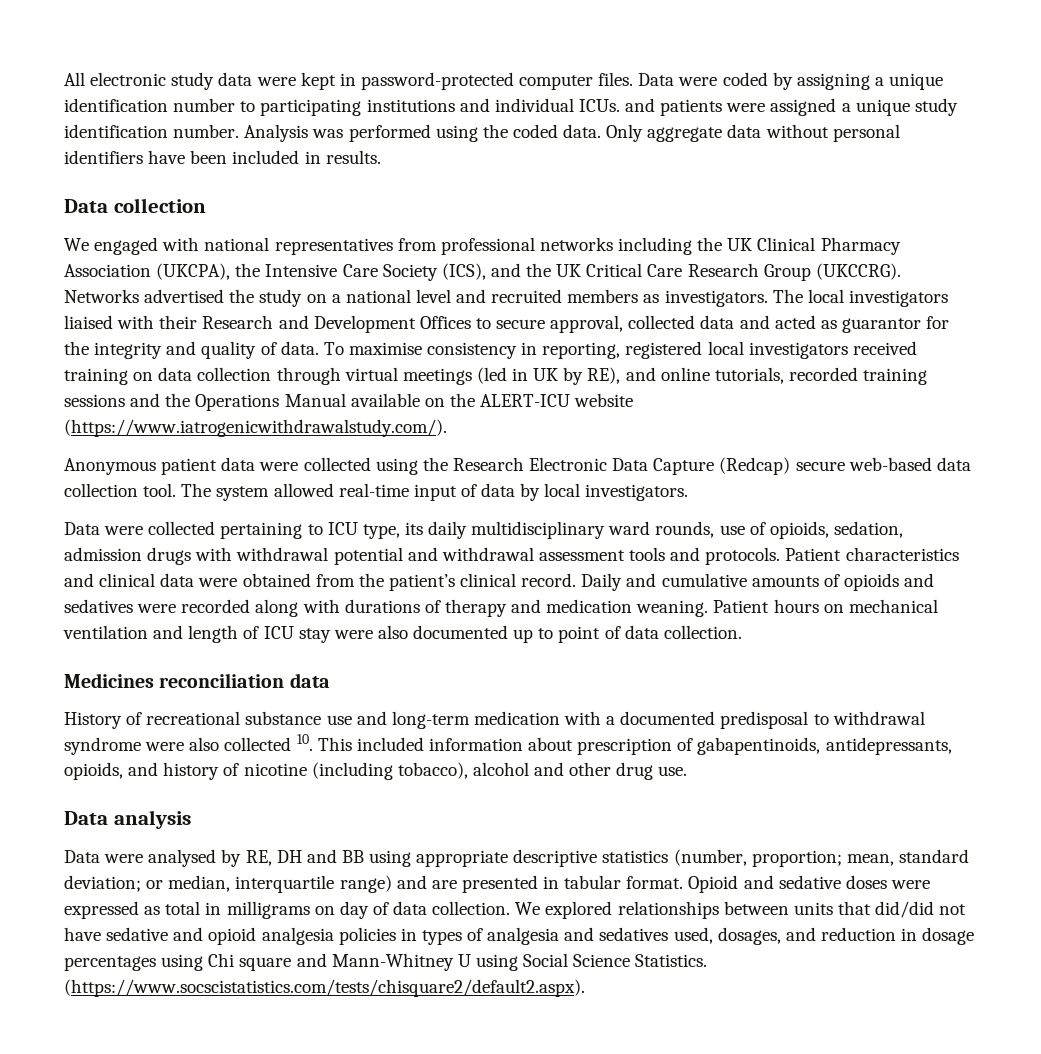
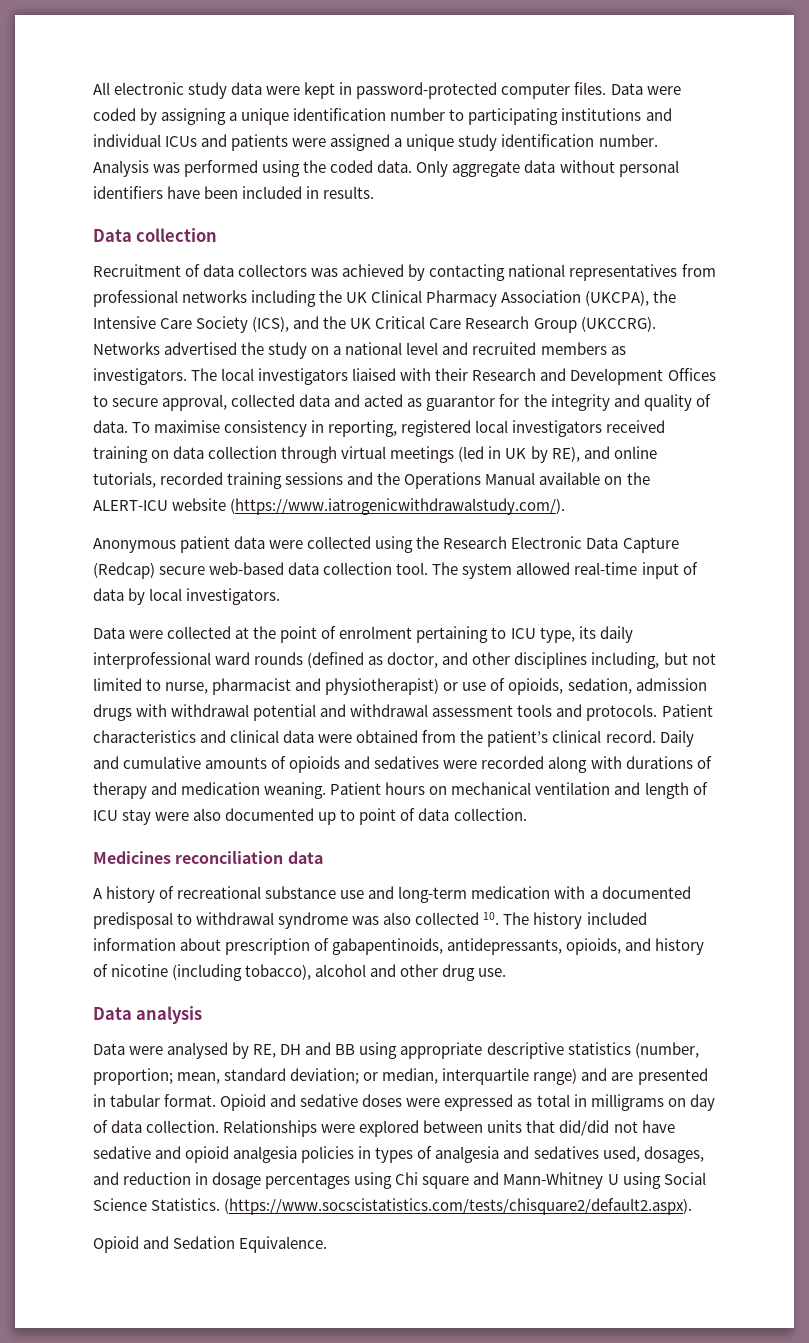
[578,99,620,112] ICUs. -> [165,136,198,147] ICUs
[64,237,200,255] We engaged with -> [93,264,506,281] Recruitment of data collectors was achieved by contacting
(216, 528) none -> [235,626,413,643] at the point of enrolment
[471,521,715,539] multidisciplinary ward rounds, -> [93,652,716,669] [93,678,459,695] interprofessional ward rounds (defined as doctor, and other disciplines including, but not limited to nurse, pharmacist and physiotherapist) or
[64,712,122,729] History -> [93,886,156,903] A history
[145,742,185,751] were -> [352,916,380,925] was
[317,737,352,751] This -> [503,912,583,929] The history
[515,901,719,919] We explored relationships -> [223,1120,420,1137] Relationships were explored
(585, 988) none -> [93,1236,328,1253] // Opioid and Sedation Equivalence.

